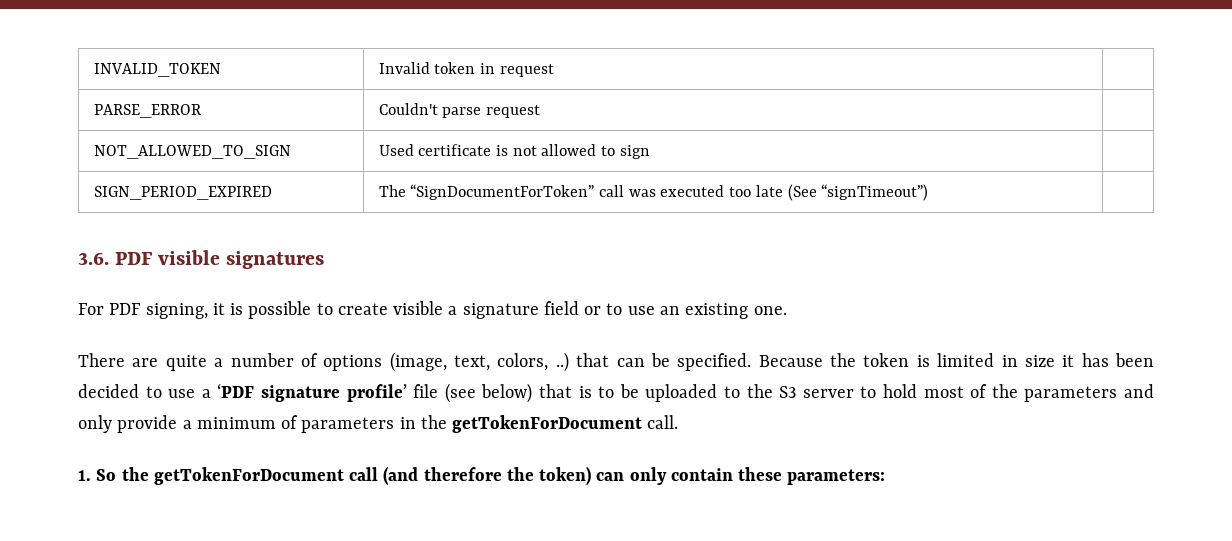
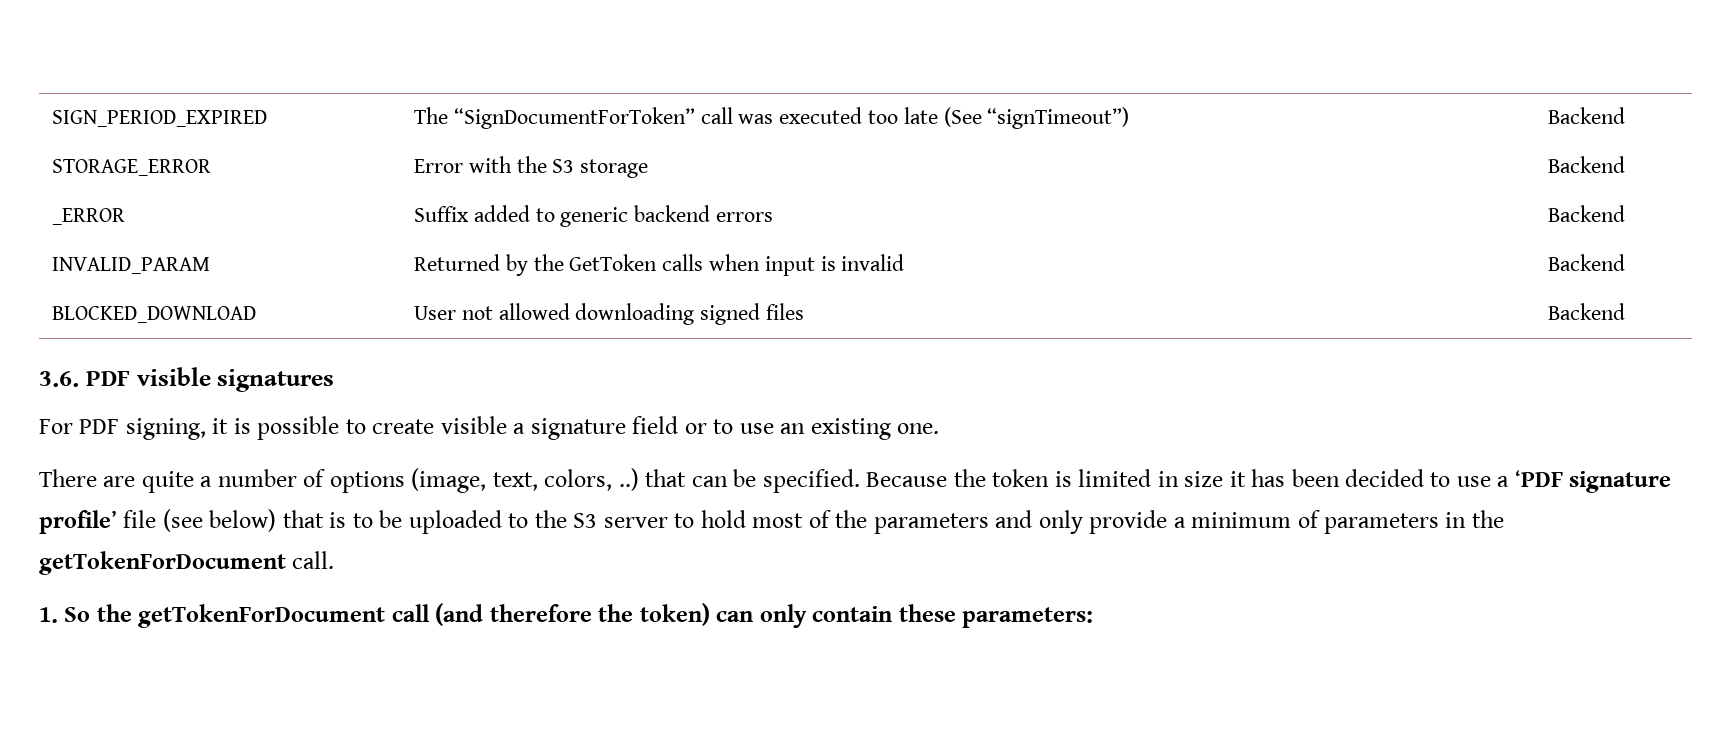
[93,63,221,77] [378,62,554,77] [93,104,201,118] [378,103,541,118] [93,145,291,159] [378,144,650,159] INVALID_TOKEN | Invalid token in request | // PARSE_ERROR | Couldn't parse request | // NOT_ALLOWED_TO_SIGN | Used certificate is not allowed to sign | // -> (51, 118) none
(929, 192) none -> [1547,107,1625,124] [51,159,211,176] [413,156,649,178] [1547,156,1625,173] [51,208,125,225] [413,205,773,227] [1547,205,1625,222] [51,257,210,274] [413,254,905,276] [1547,254,1625,271] [51,306,256,323] [413,303,804,325] [1547,303,1625,320] Backend // STORAGE_ERROR | Error with the S3 storage | Backend // _ERROR | Suffix added to generic backend errors | Backend // INVALID_PARAM | Returned by the GetToken calls when input is invalid | Backend // BLOCKED_DOWNLOAD | User not allowed downloading signed files | Backend

